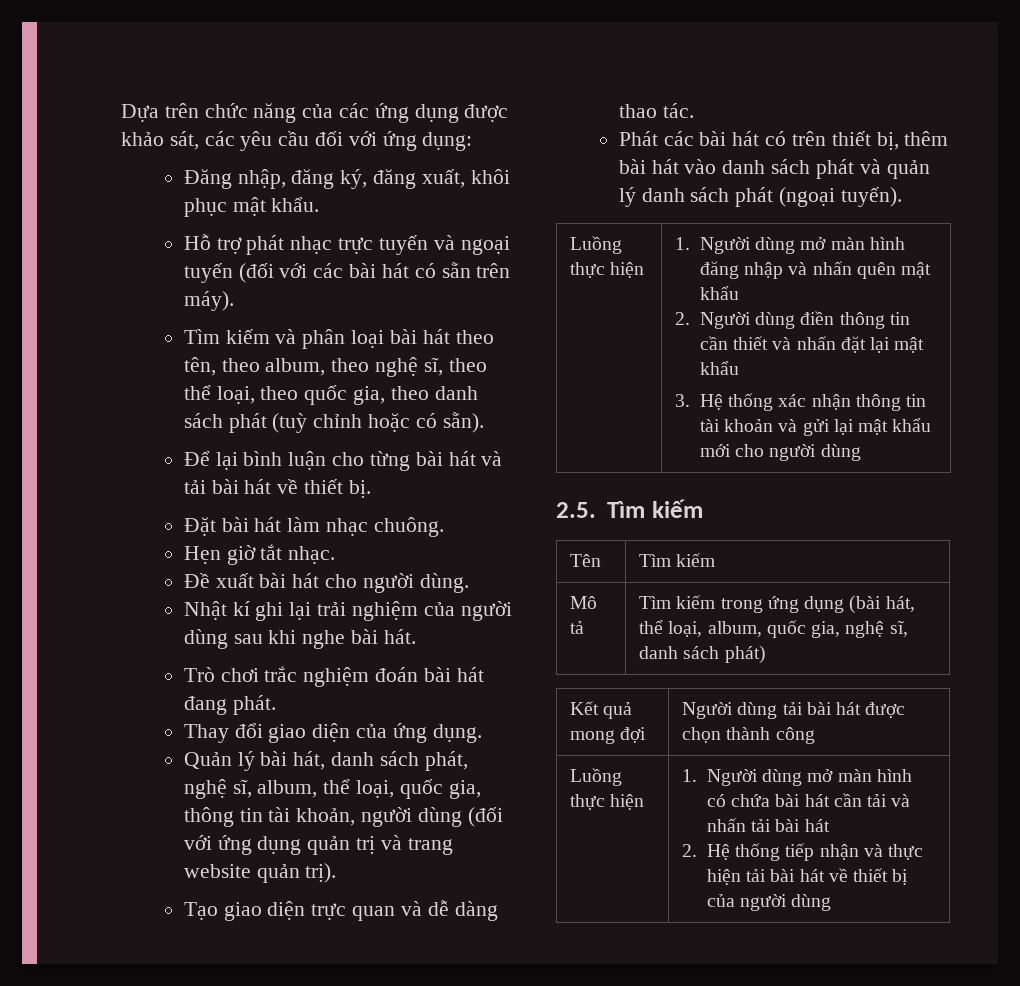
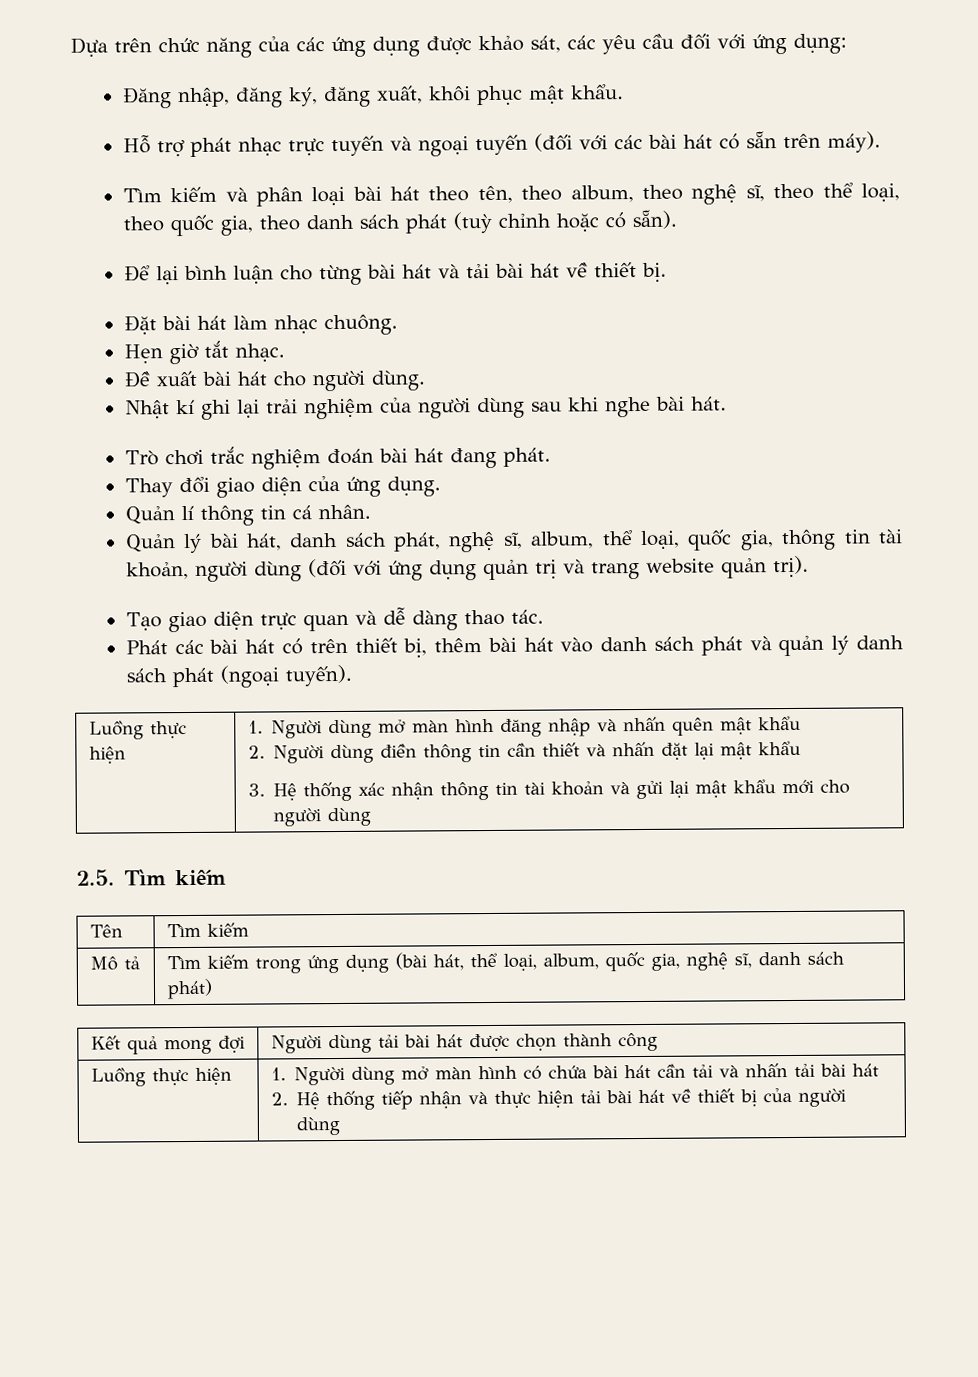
(482, 733) none -> [124,503,371,526] // Quản lí thông tin cá nhân.

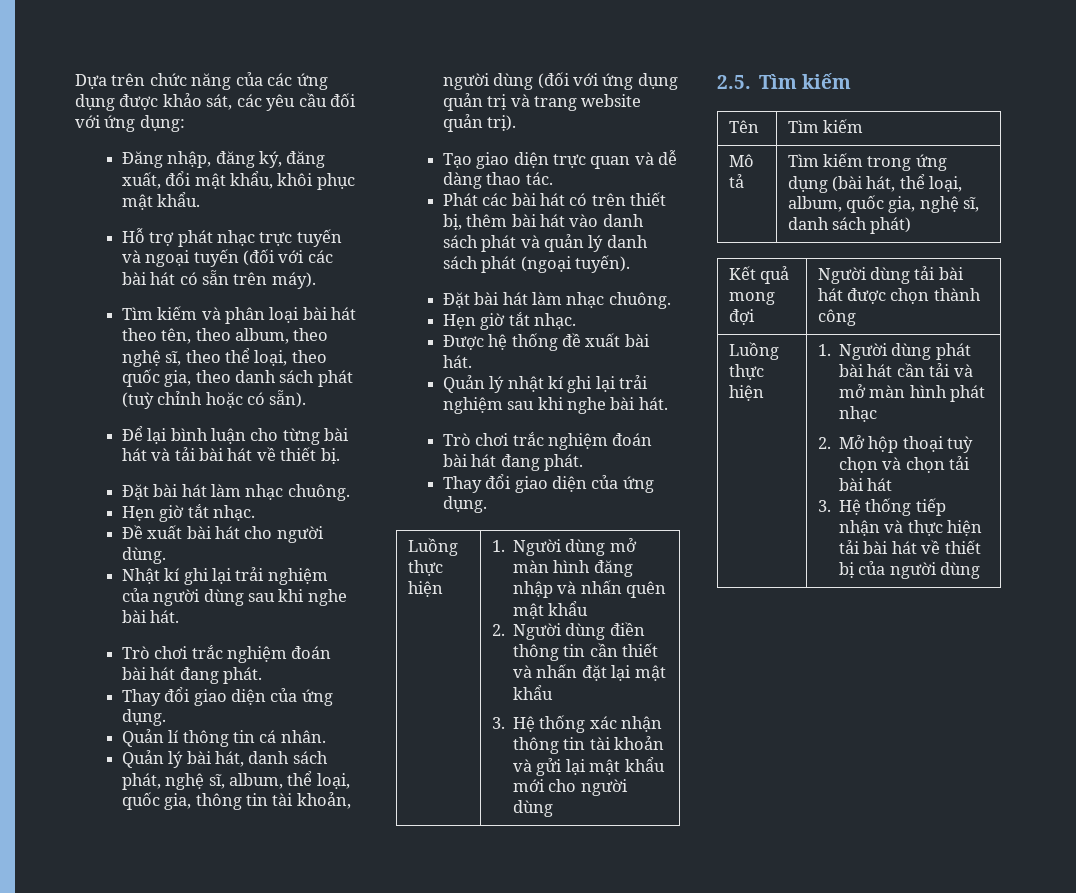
(423, 94) none -> [165,171,273,189] đổi mật khẩu,
(352, 675) none -> [442,292,671,309] [442,312,576,330] [442,333,650,351] [442,355,472,368] [442,375,649,393] [442,397,668,414] [442,432,653,450] [442,454,583,471] [442,474,654,493] [442,496,487,513] // Đặt bài hát làm nhạc chuông. // Hẹn giờ tắt nhạc. // Được hệ thống đề xuất bài hát. // Quản lý nhật kí ghi lại trải nghiệm sau khi nghe bài hát. // Trò chơi trắc nghiệm đoán bài hát đang phát. // Thay đổi giao diện của ứng dụng.
[401,1065,588,1081] mở màn hình có chứa -> [935,343,971,360] phát
[745,1063,789,1078] nhấn -> [838,384,986,402] [838,406,877,422] [817,435,974,453] [838,457,945,473] mở màn hình phát nhạc // 2. Mở hộp thoại tuỳ chọn và chọn
[270,1092,288,1106] 2. -> [817,500,831,512] 3.

